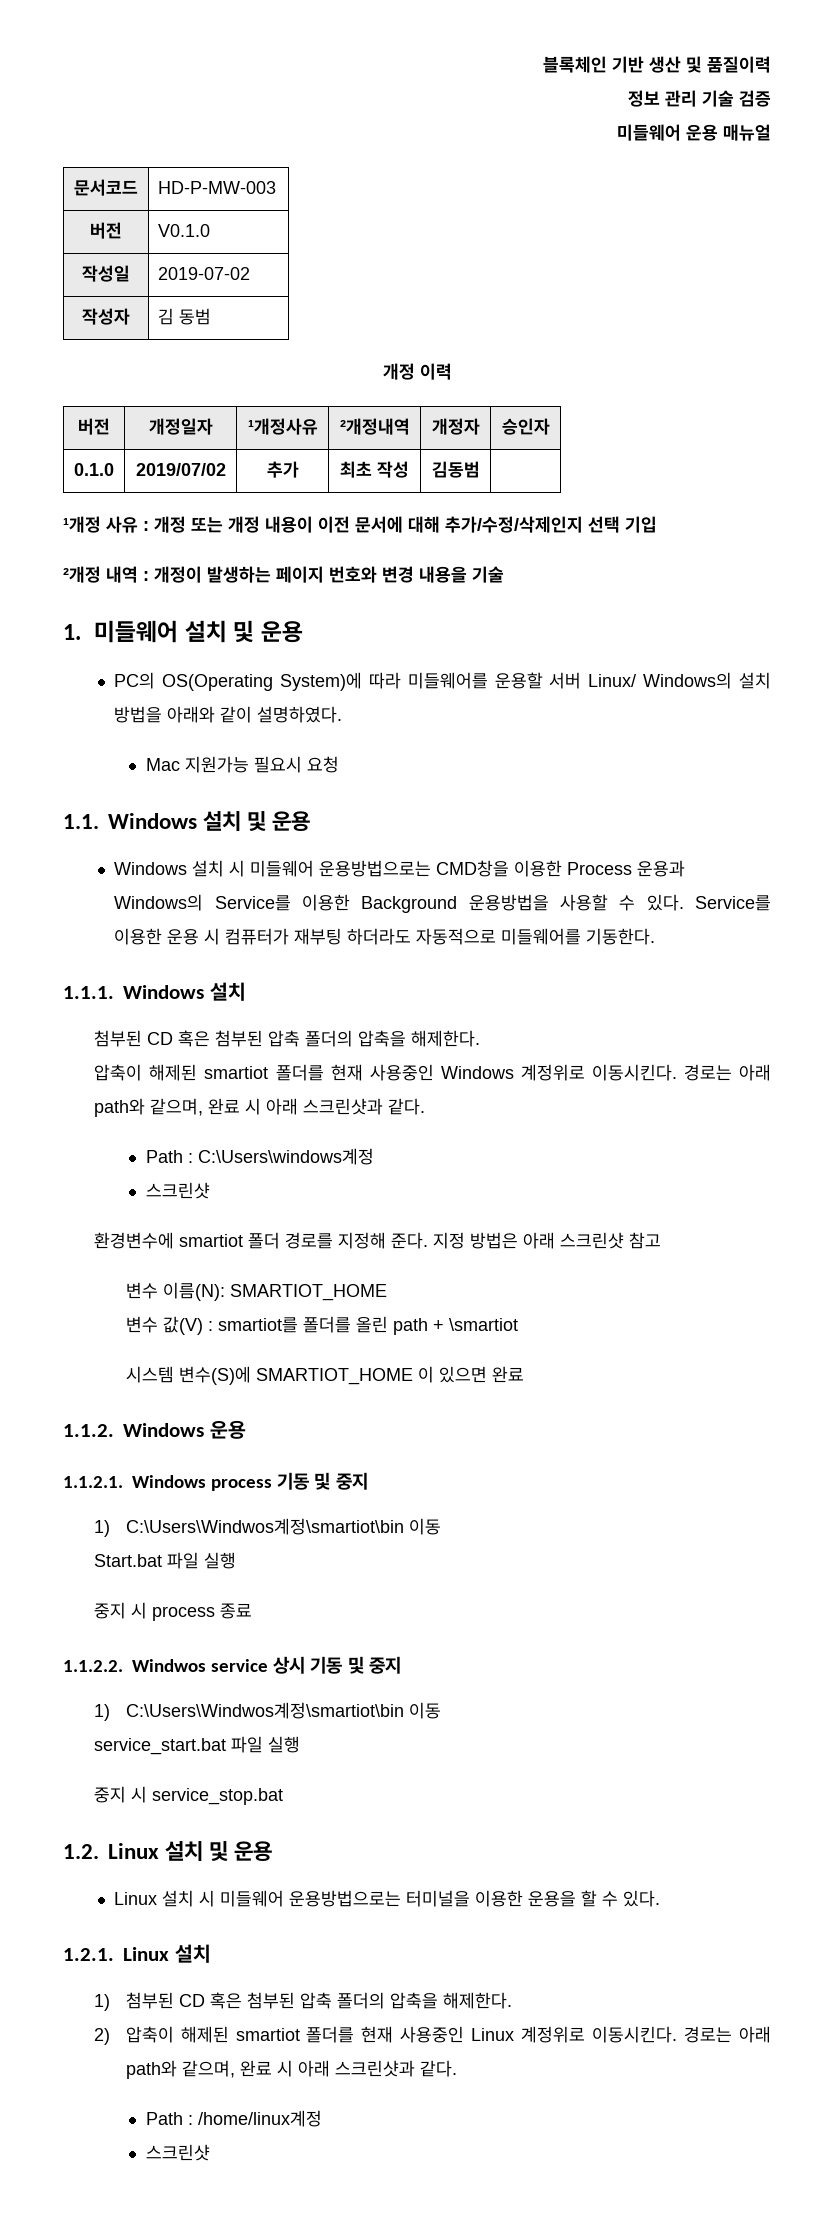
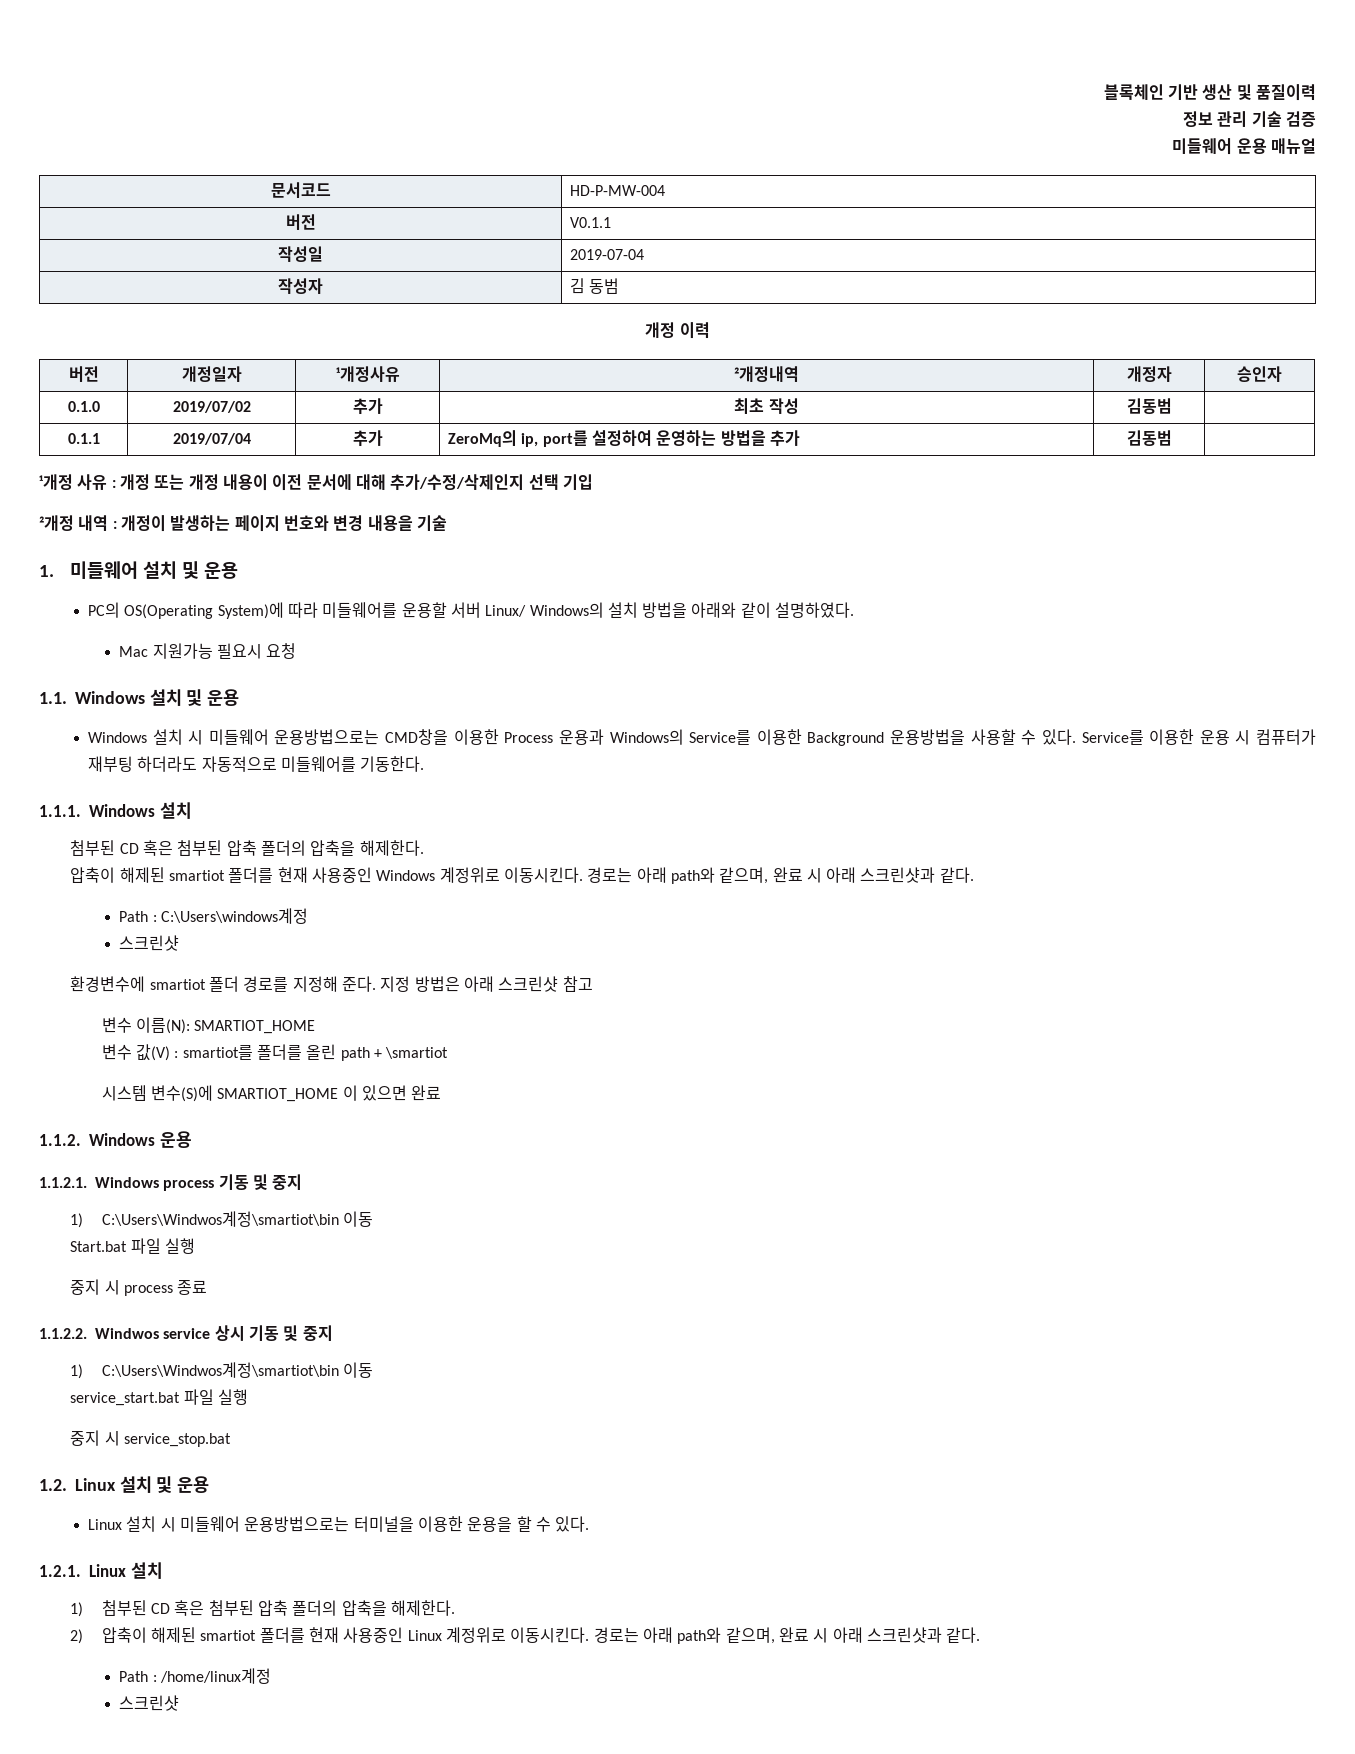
[158,181,277,194] [90,222,122,239] [158,224,211,237] HD-P-MW-003 // 버전 | V0.1.0 -> [570,185,666,196] [285,214,316,230] [570,217,612,228] HD-P-MW-004 // 버전 | V0.1.1
[158,267,251,280] 2019-07-02 -> [570,249,645,260] 2019-07-04
(480, 469) none -> [67,433,100,444] [172,433,251,445] [352,430,383,447] [448,430,801,447] [1126,430,1172,446] // 0.1.1 | 2019/07/04 | 추가 | ZeroMq의 ip, port를 설정하여 운영하는 방법을 추가 | 김동범 |

